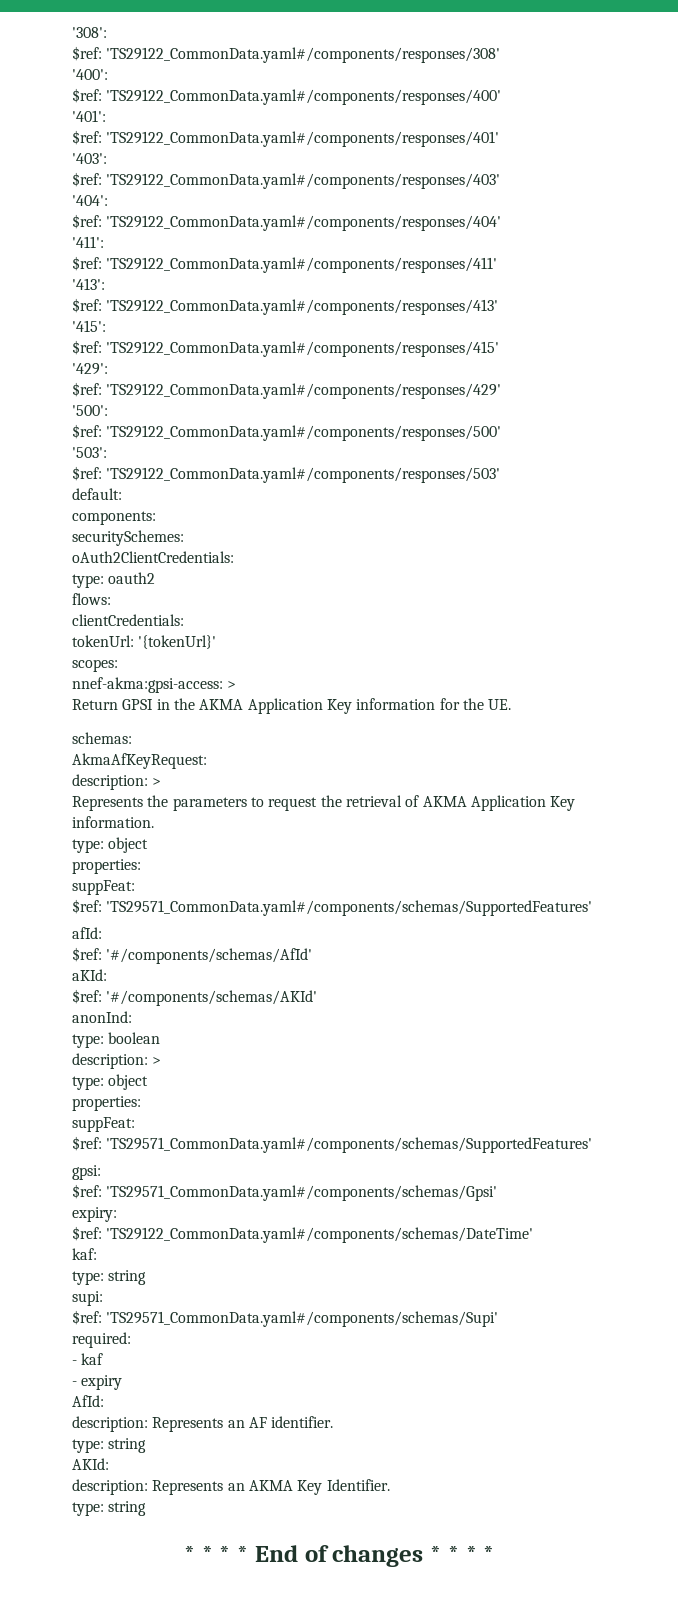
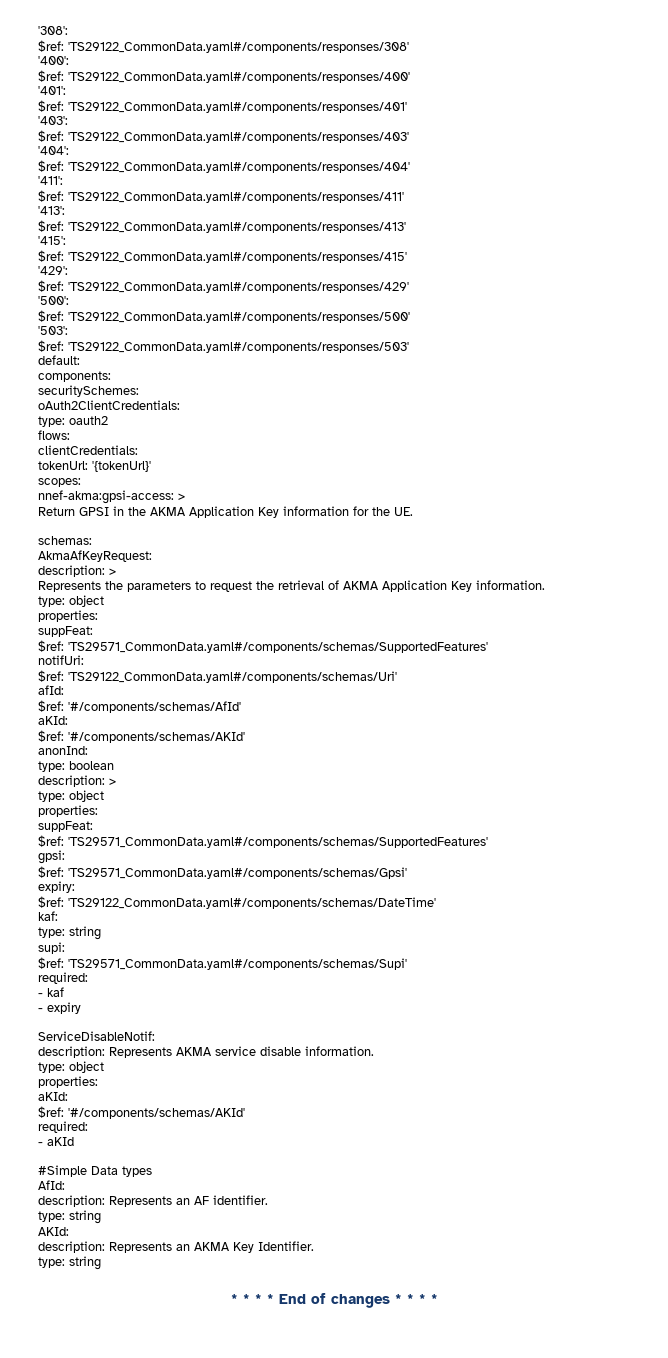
(593, 908) none -> [38,655,84,665] [38,670,397,683] // notifUri: // $ref: 'TS29122_CommonData.yaml#/components/schemas/Uri'
(123, 1382) none -> [38,1031,155,1041] [38,1046,374,1058] [38,1061,104,1073] [38,1076,98,1088] [38,1092,68,1101] [38,1106,245,1119] [38,1121,88,1133] [38,1137,74,1146] [38,1165,152,1177] // ServiceDisableNotif: // description: Represents AKMA service disable information. // type: object // properties: // aKId: // $ref: '#/components/schemas/AKId' // required: // - aKId // #Simple Data types

